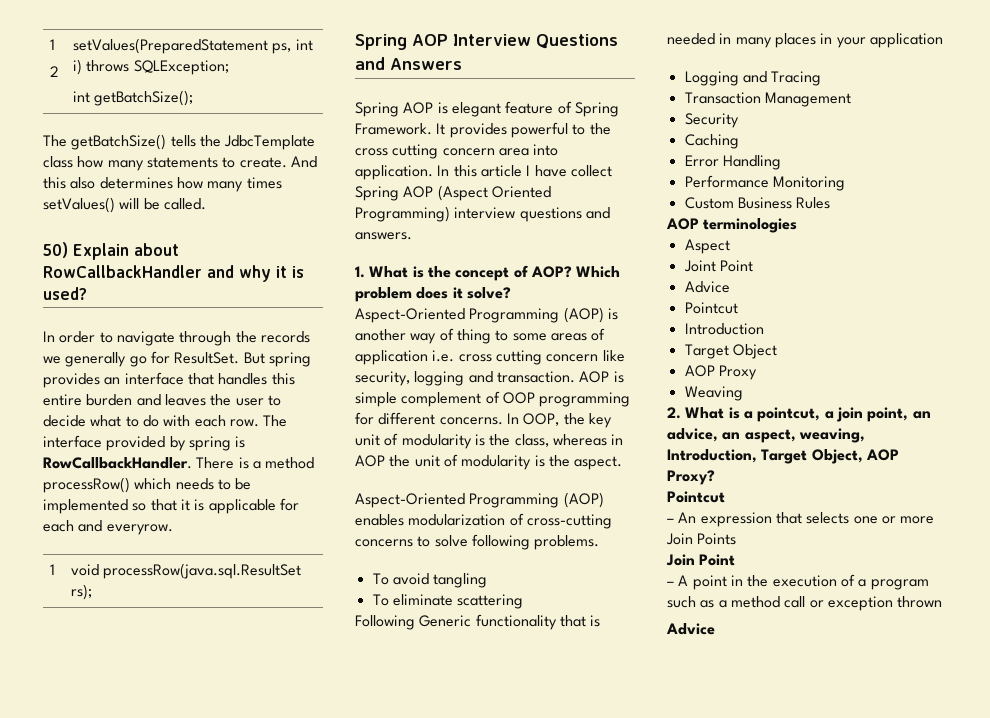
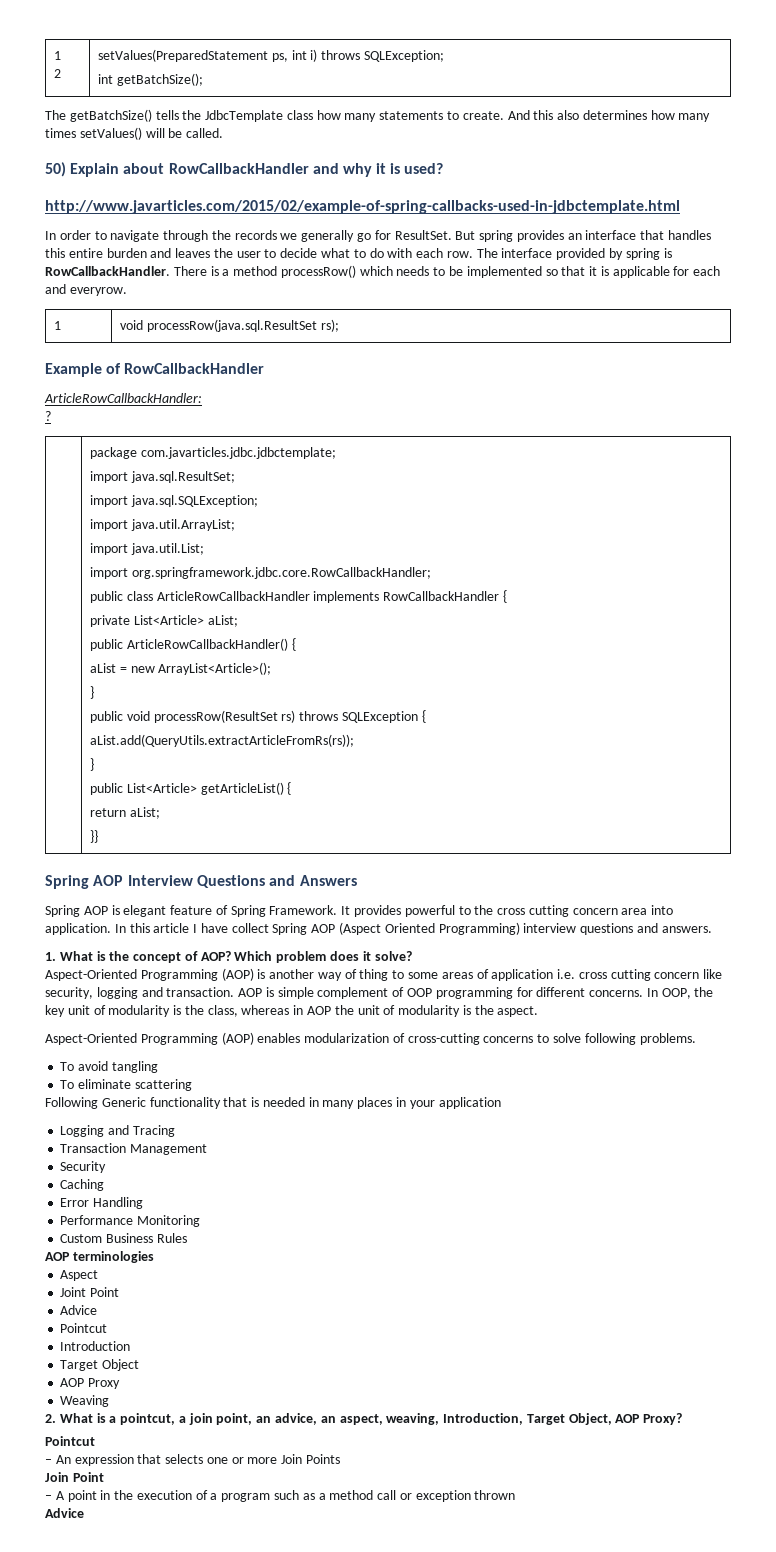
(87, 293) none -> [45,200,680,214] // http://www.javarticles.com/2015/02/example-of-spring-callbacks-used-in-jdbctemplate.html
(92, 592) none -> [45,363,265,377] [44,393,202,403] [45,411,51,421] [89,447,336,459] [89,471,235,483] [89,495,258,507] [89,519,235,531] [89,543,204,555] [89,567,431,579] [89,590,507,603] [89,615,238,627] [89,638,296,651] [89,662,272,675] [89,686,94,699] [89,710,426,723] [89,734,354,747] [89,758,94,771] [89,782,292,795] [89,807,160,819] [89,830,98,843] // Example of RowCallbackHandler // ArticleRowCallbackHandler: // ? // | package com.javarticles.jdbc.jdbctemplate; // import java.sql.ResultSet; // import java.sql.SQLException; // import java.util.ArrayList; // import java.util.List; // import org.springframework.jdbc.core.RowCallbackHandler; // public class ArticleRowCallbackHandler implements RowCallbackHandler { // private List<Article> aList; // public ArticleRowCallbackHandler() { // aList = new ArrayList<Article>(); // } // public void processRow(ResultSet rs) throws SQLException { // aList.add(QueryUtils.extractArticleFromRs(rs)); // } // public List<Article> getArticleList() { // return aList; // }}

